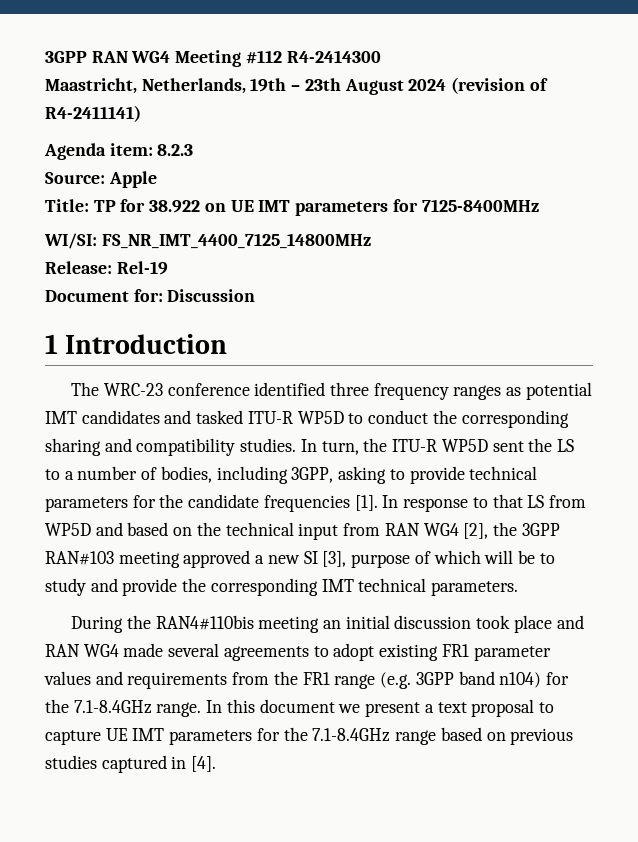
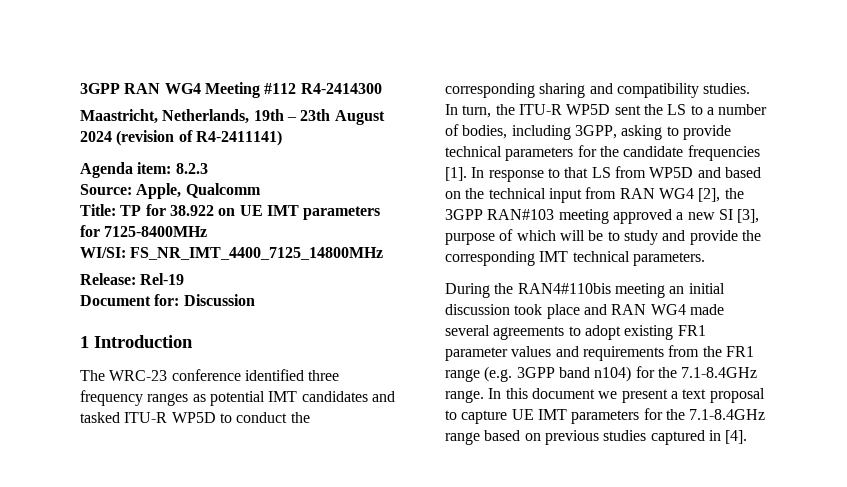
[108,171,157,188] Apple -> [136,183,261,199] Apple, Qualcomm

